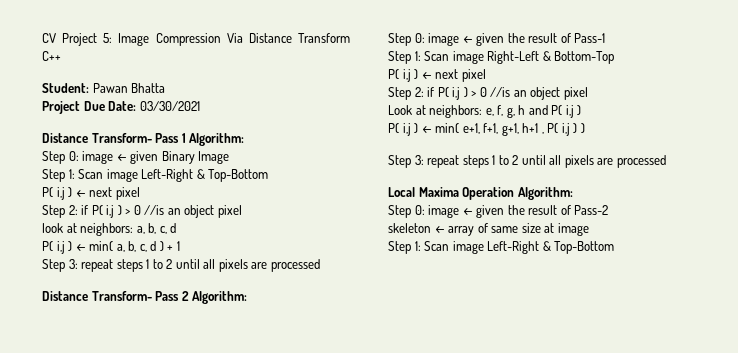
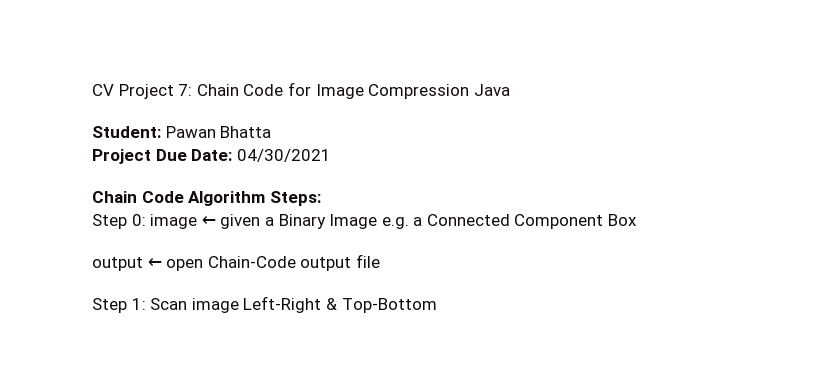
[103,33,350,46] [42,51,61,61] 5: Image Compression Via Distance Transform C++ -> [178,82,510,99] 7: Chain Code for Image Compression Java
[139,101,200,111] [42,133,245,146] [42,151,159,164] 03/30/2021 // Distance Transform- Pass 1 Algorithm: // Step 0: image ← given -> [236,149,331,162] [92,191,321,206] [92,214,274,229] 04/30/2021 // Chain Code Algorithm Steps: // Step 0: image ← given a
[42,169,269,182] [42,187,140,200] [42,205,242,218] [42,223,177,236] [42,241,180,254] [42,259,320,272] [42,291,248,304] [388,33,606,46] [388,51,615,64] [388,69,486,82] [388,87,588,100] [388,105,582,118] [388,123,585,136] [388,155,666,168] [388,187,573,200] [388,205,609,218] [388,223,589,236] [388,241,615,254] // Step 1: Scan image Left-Right & Top-Bottom // P( i,j ) ← next pixel // Step 2: if P( i,j ) > 0 //is an object pixel // look at neighbors: a, b, c, d // P( i,j ) ← min( a, b, c, d ) + 1 // Step 3: repeat steps 1 to 2 until all pixels are processed // Distance Transform- Pass 2 Algorithm: // Step 0: image ← given the result of Pass-1 // Step 1: Scan image Right-Left & Bottom-Top // P( i,j ) ← next pixel // Step 2: if P( i,j ) > 0 //is an object pixel // Look at neighbors: e, f, g, h and P( i,j ) // P( i,j ) ← min( e+1, f+1, g+1, h+1 , P( i,j ) ) // Step 3: repeat steps 1 to 2 until all pixels are processed // Local Maxima Operation Algorithm: // Step 0: image ← given the result of Pass-2 // skeleton ← array of same size at image // Step 1: Scan image Left-Right & Top-Bottom -> [381,214,638,229] [92,254,380,271] [92,296,437,313] e.g. a Connected Component Box // output ← open Chain-Code output file // Step 1: Scan image Left-Right & Top-Bottom

